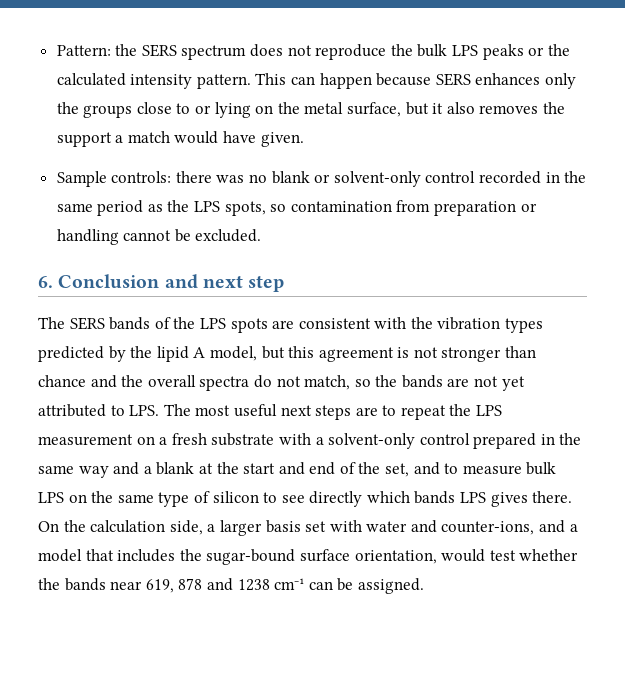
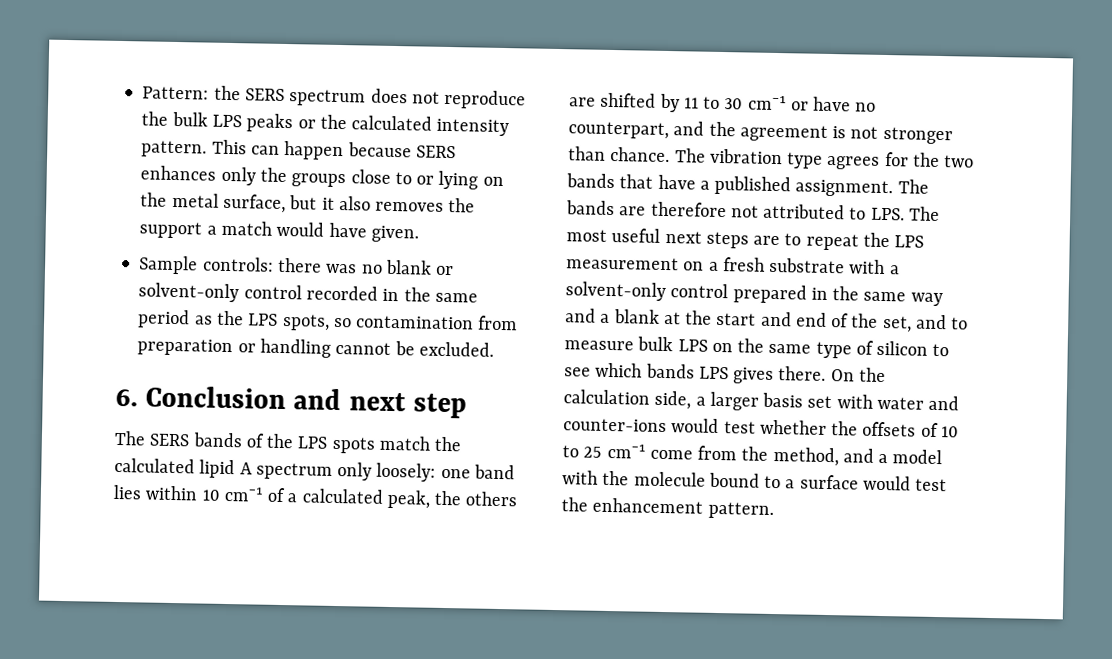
[272,317,544,333] [38,346,315,362] are consistent with the vibration types predicted by the lipid A model, but this -> [378,435,463,452] [114,457,515,482] [113,484,519,509] [569,92,877,113] [568,121,736,140] match the calculated lipid A spectrum only loosely: one band lies within 10 cm⁻¹ of a calculated peak, the others are shifted by 11 to 30 cm⁻¹ or have no counterpart, and the
[38,375,525,391] chance and the overall spectra do not match, so the bands are not yet -> [610,146,975,170] [566,173,929,198] [566,200,759,218] chance. The vibration type agrees for the two bands that have a published assignment. The bands are therefore not
[309,491,363,507] directly -> (591, 372) none
[441,520,578,535] [38,549,579,565] [38,578,424,594] counter-ions, and a model that includes the sugar-bound surface orientation, would test whether the bands near 619, 878 and 1238 cm⁻¹ can be assigned. -> [563,418,959,438] [562,442,943,467] [562,470,948,492] [561,497,774,520] counter-ions would test whether the offsets of 10 to 25 cm⁻¹ come from the method, and a model with the molecule bound to a surface would test the enhancement pattern.

